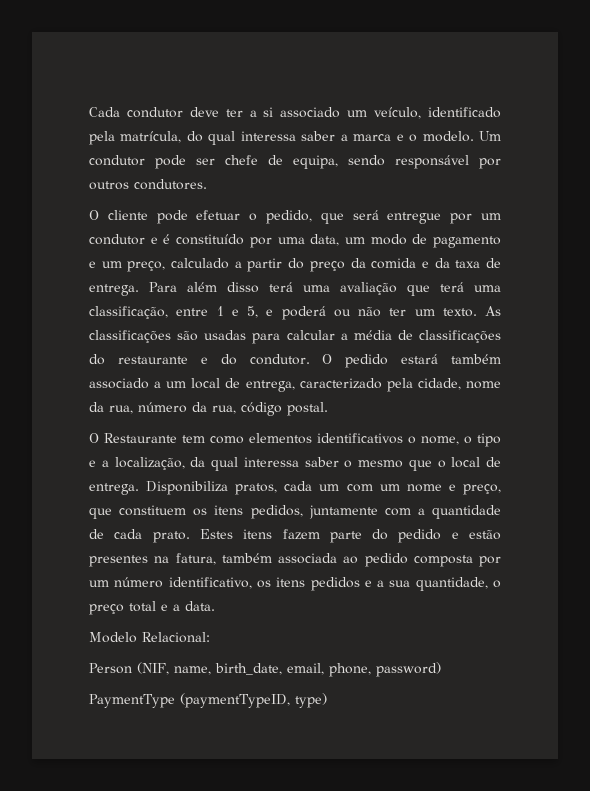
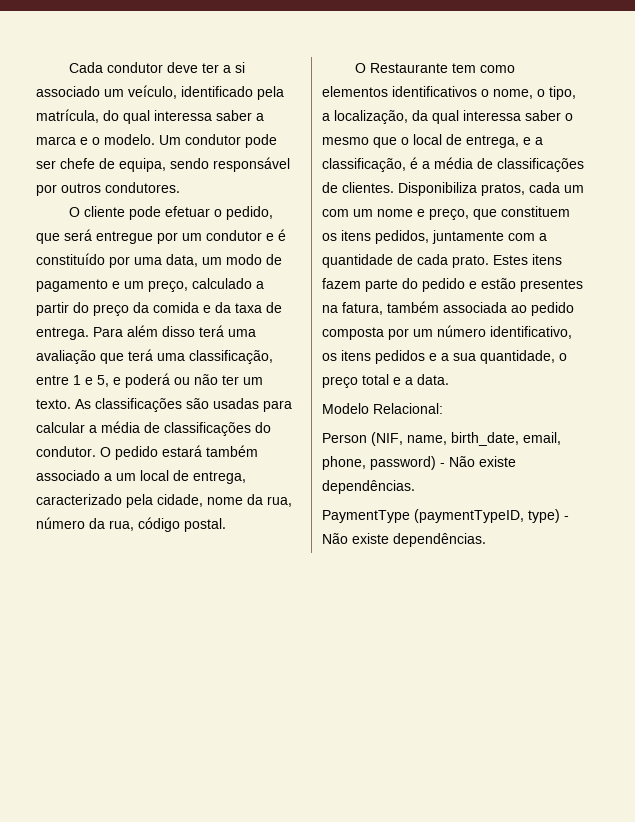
[117,354,237,365] restaurante e do -> (271, 427) none
[477,433,501,447] [89,460,96,467] tipo e -> [549,86,576,100] tipo,
[89,483,139,495] entrega. -> [466,135,543,148] [322,157,584,172] [322,182,394,193] entrega, e a classificação, é a média de classificações de clientes.
(441, 669) none -> [440,456,516,467] [322,480,415,494] - Não existe dependências.
(327, 700) none -> [564,516,569,520] [322,533,486,547] - Não existe dependências.

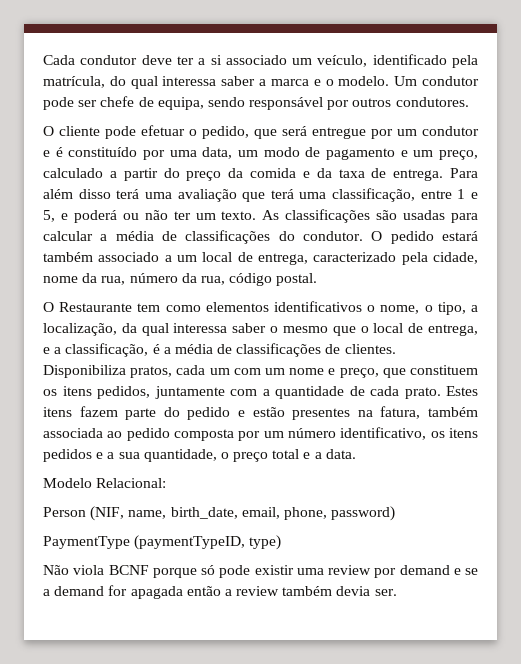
[440,456,516,467] [322,480,415,494] - Não existe dependências. -> (396, 513) none
[564,516,569,520] [322,533,486,547] - Não existe dependências. -> [43,565,478,578] [43,585,397,599] // Não viola BCNF porque só pode existir uma review por demand e se a demand for apagada então a review também devia ser.

